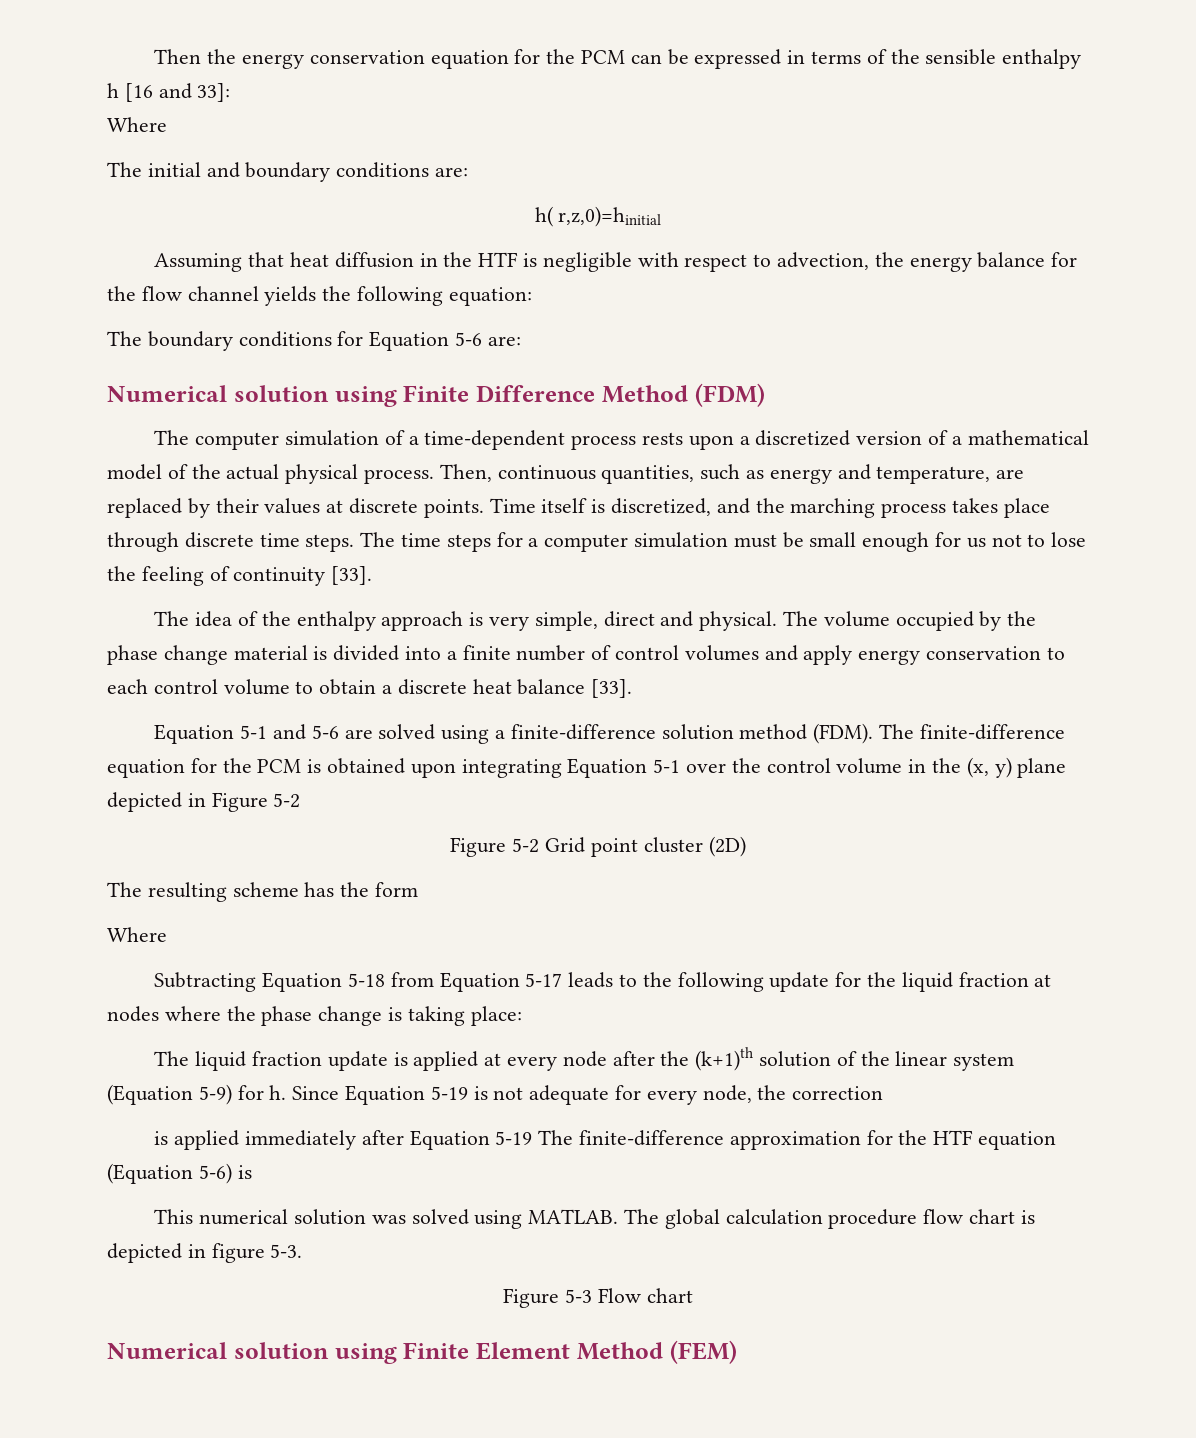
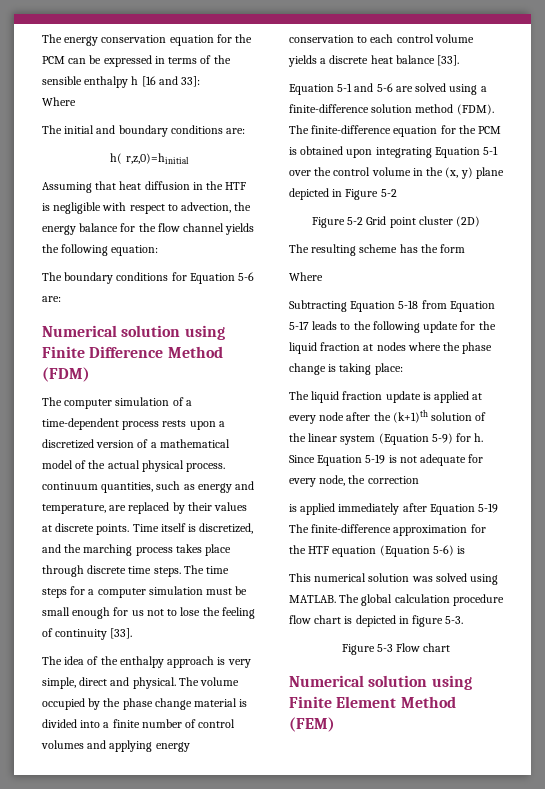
[154,49,237,64] Then the -> [42,34,62,43] The
[439,464,596,482] Then, continuous -> [42,482,98,490] continuum
[803,645,853,665] apply -> [109,740,153,752] applying
[295,679,377,695] to obtain -> [288,55,317,67] yields

